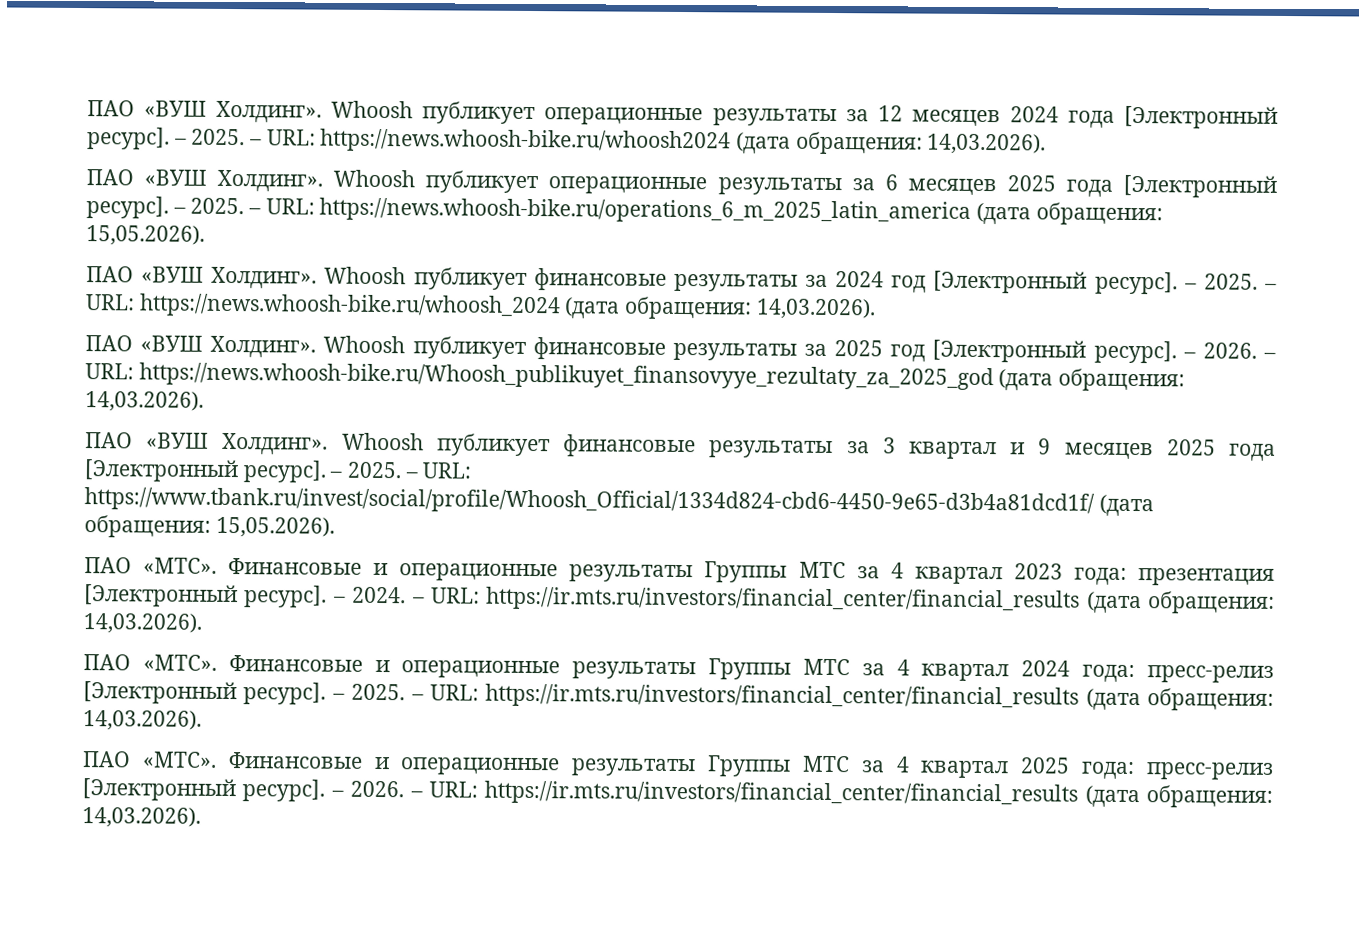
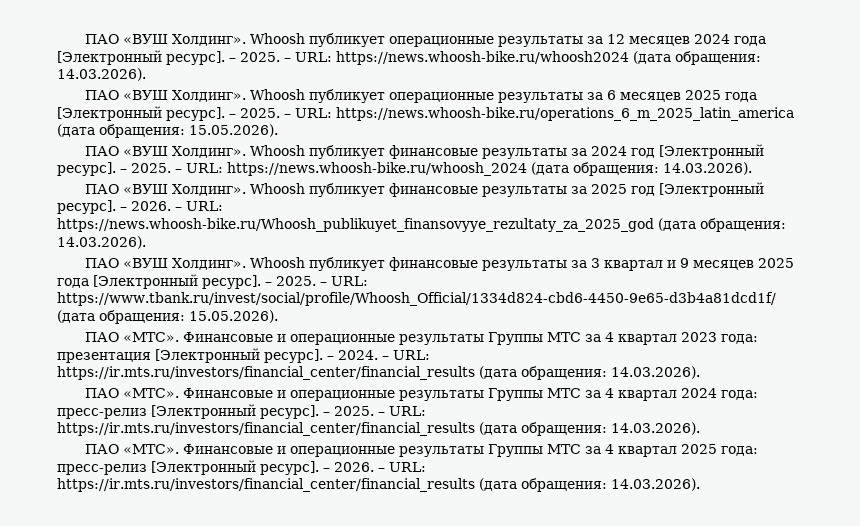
[927,133,1047,155] 14,03.2026). -> [57,68,146,81] 14.03.2026).
[86,225,205,246] 15,05.2026). -> [189,124,278,137] 15.05.2026).
[755,298,876,320] 14,03.2026). -> [663,162,752,175] 14.03.2026).
[85,391,204,412] 14,03.2026). -> [57,236,146,249] 14.03.2026).
[215,516,335,538] 15,05.2026). -> [189,310,278,323] 15.05.2026).
[83,613,202,634] 14,03.2026). -> [610,366,700,379] 14.03.2026).
[83,710,202,731] 14,03.2026). -> [610,422,700,435] 14.03.2026).
[82,807,201,828] 14,03.2026). -> [610,478,700,491] 14.03.2026).

